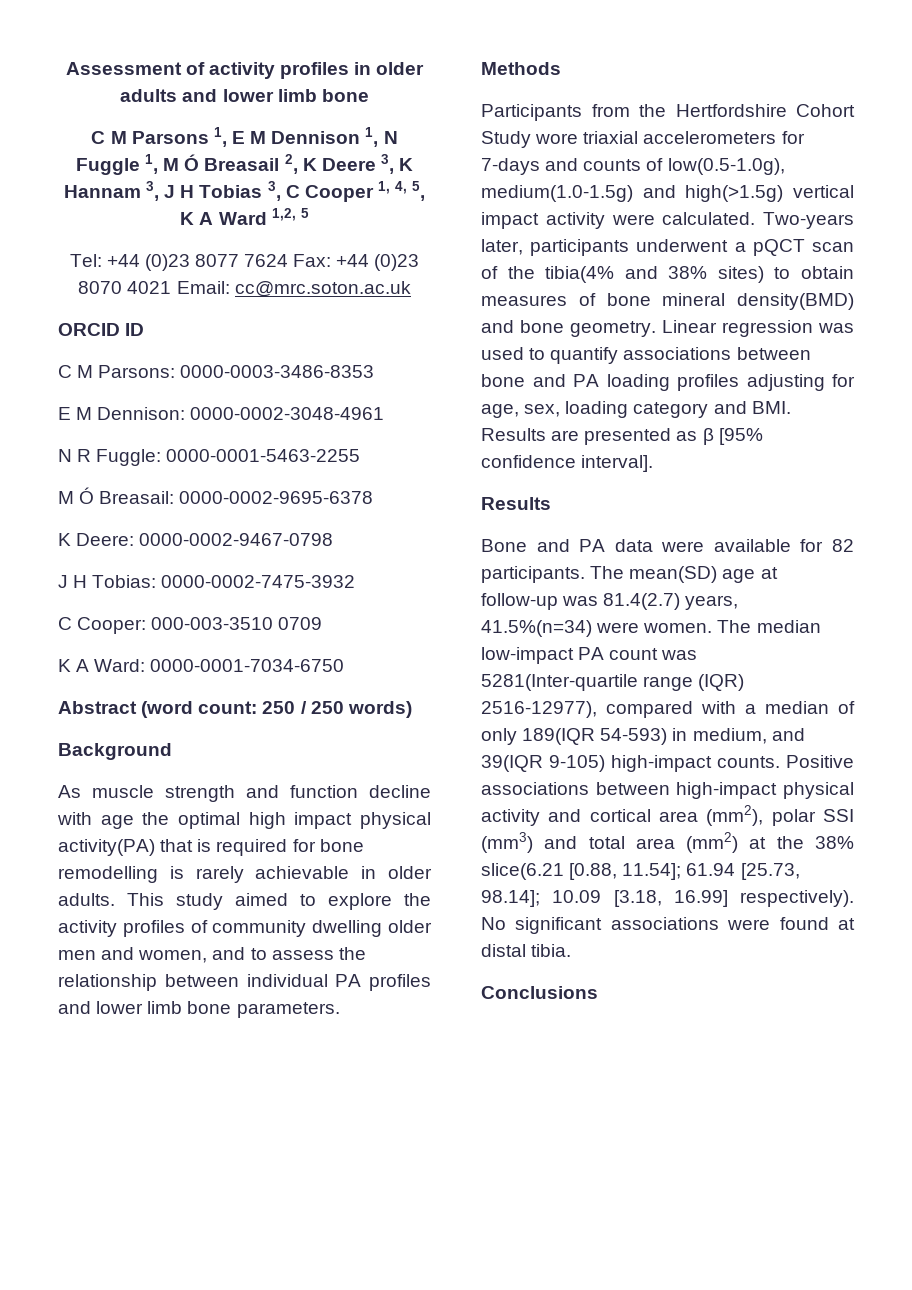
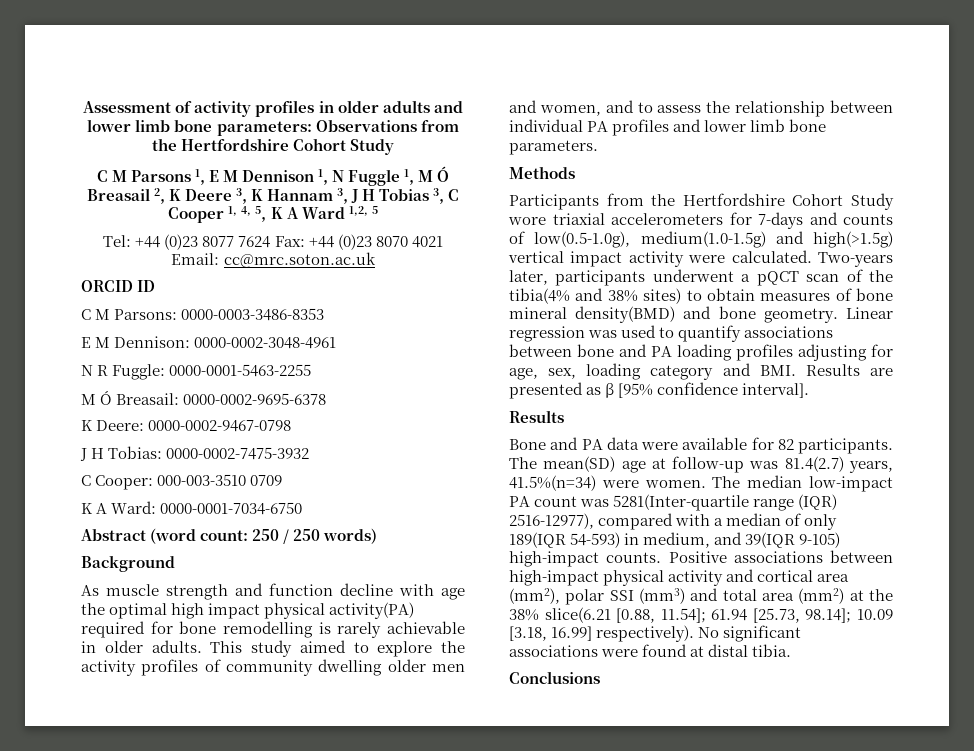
(369, 95) none -> [216,120,459,136] [151,138,395,155] parameters: Observations from the Hertfordshire Cohort Study
[160,839,212,852] that is -> (415, 610) none

